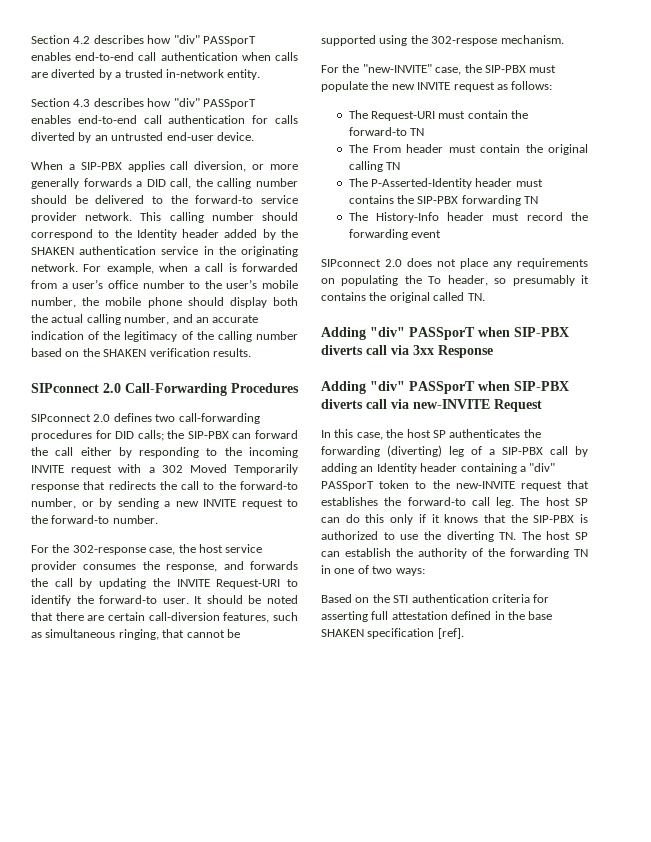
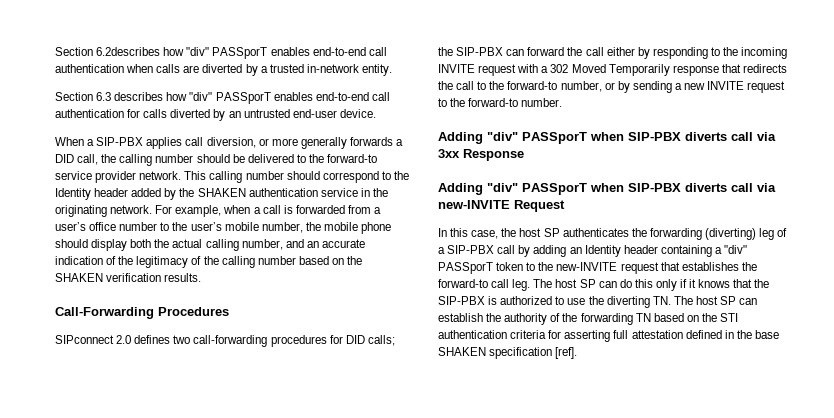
[31,35,144,44] Section 4.2 describes -> [55,47,161,56] Section 6.2describes
[73,99,91,107] 4.3 -> [96,92,112,101] 6.3
[31,383,121,393] SIPconnect 2.0 -> (202, 277) none
[31,544,263,555] [31,561,298,572] [31,578,298,589] [31,595,299,606] [31,612,298,623] [31,629,240,640] [321,35,564,46] [321,64,557,75] [321,81,553,92] [348,110,529,121] [348,127,425,136] [348,144,588,155] [348,161,401,172] [348,178,543,189] [348,195,539,206] [348,212,588,223] [348,229,442,240] [321,258,588,269] [321,275,589,286] [321,292,485,303] // For the 302-response case, the host service provider consumes the response, and forwards the call by updating the INVITE Request-URI to identify the forward-to user. It should be noted that there are certain call-diversion features, such as simultaneous ringing, that cannot be supported using the 302-respose mechanism. // For the "new-INVITE" case, the SIP-PBX must populate the new INVITE request as follows: // The Request-URI must contain the forward-to TN // The From header must contain the original calling TN // The P-Asserted-Identity header must contains the SIP-PBX forwarding TN // The History-Info header must record the forwarding event // SIPconnect 2.0 does not place any requirements on populating the To header, so presumably it contains the original called TN. -> (563, 102) none
[321,565,425,576] [321,594,352,603] in one of two ways: // Based -> [653,313,684,322] based

